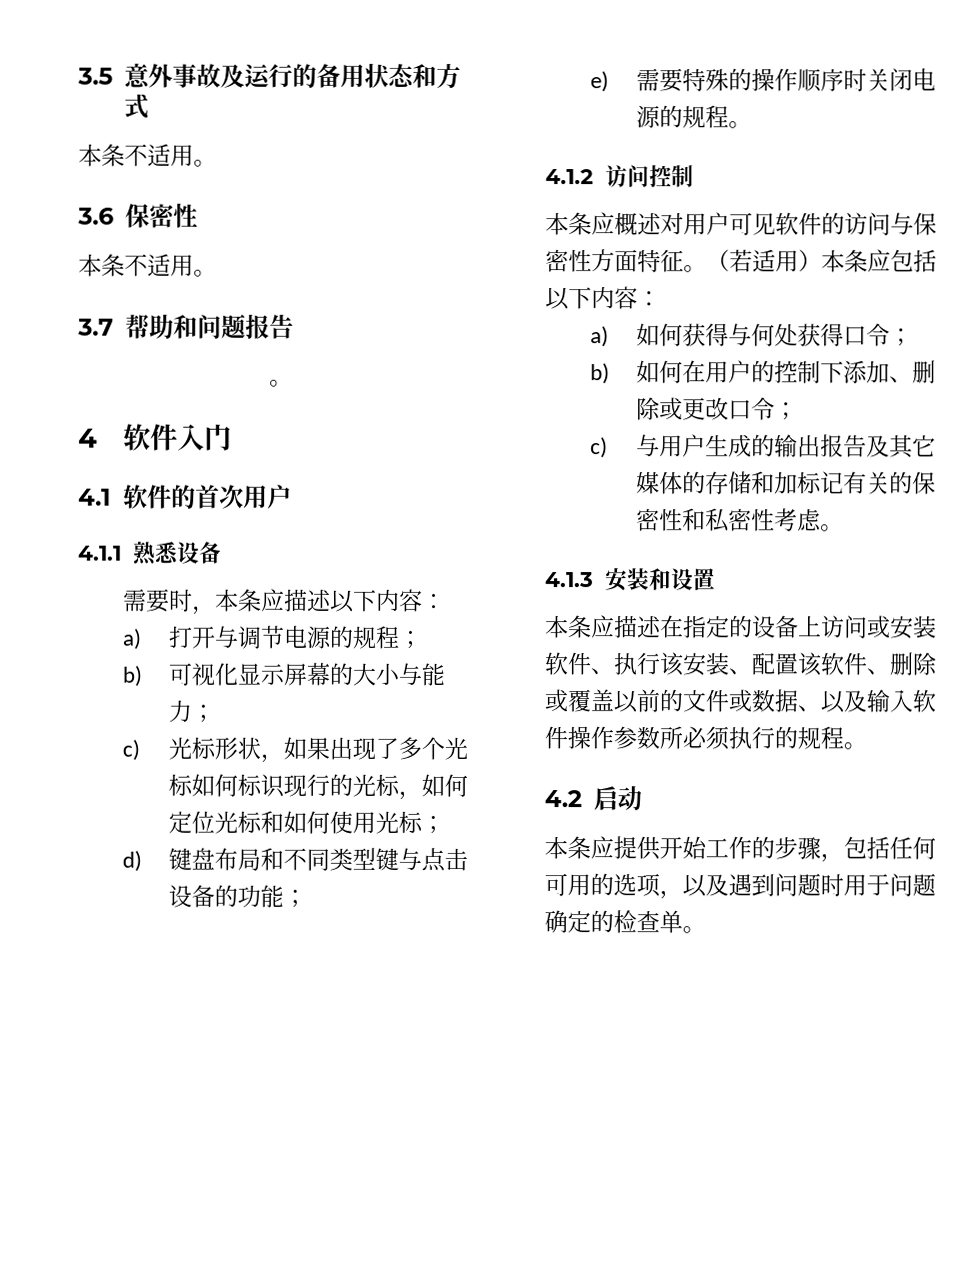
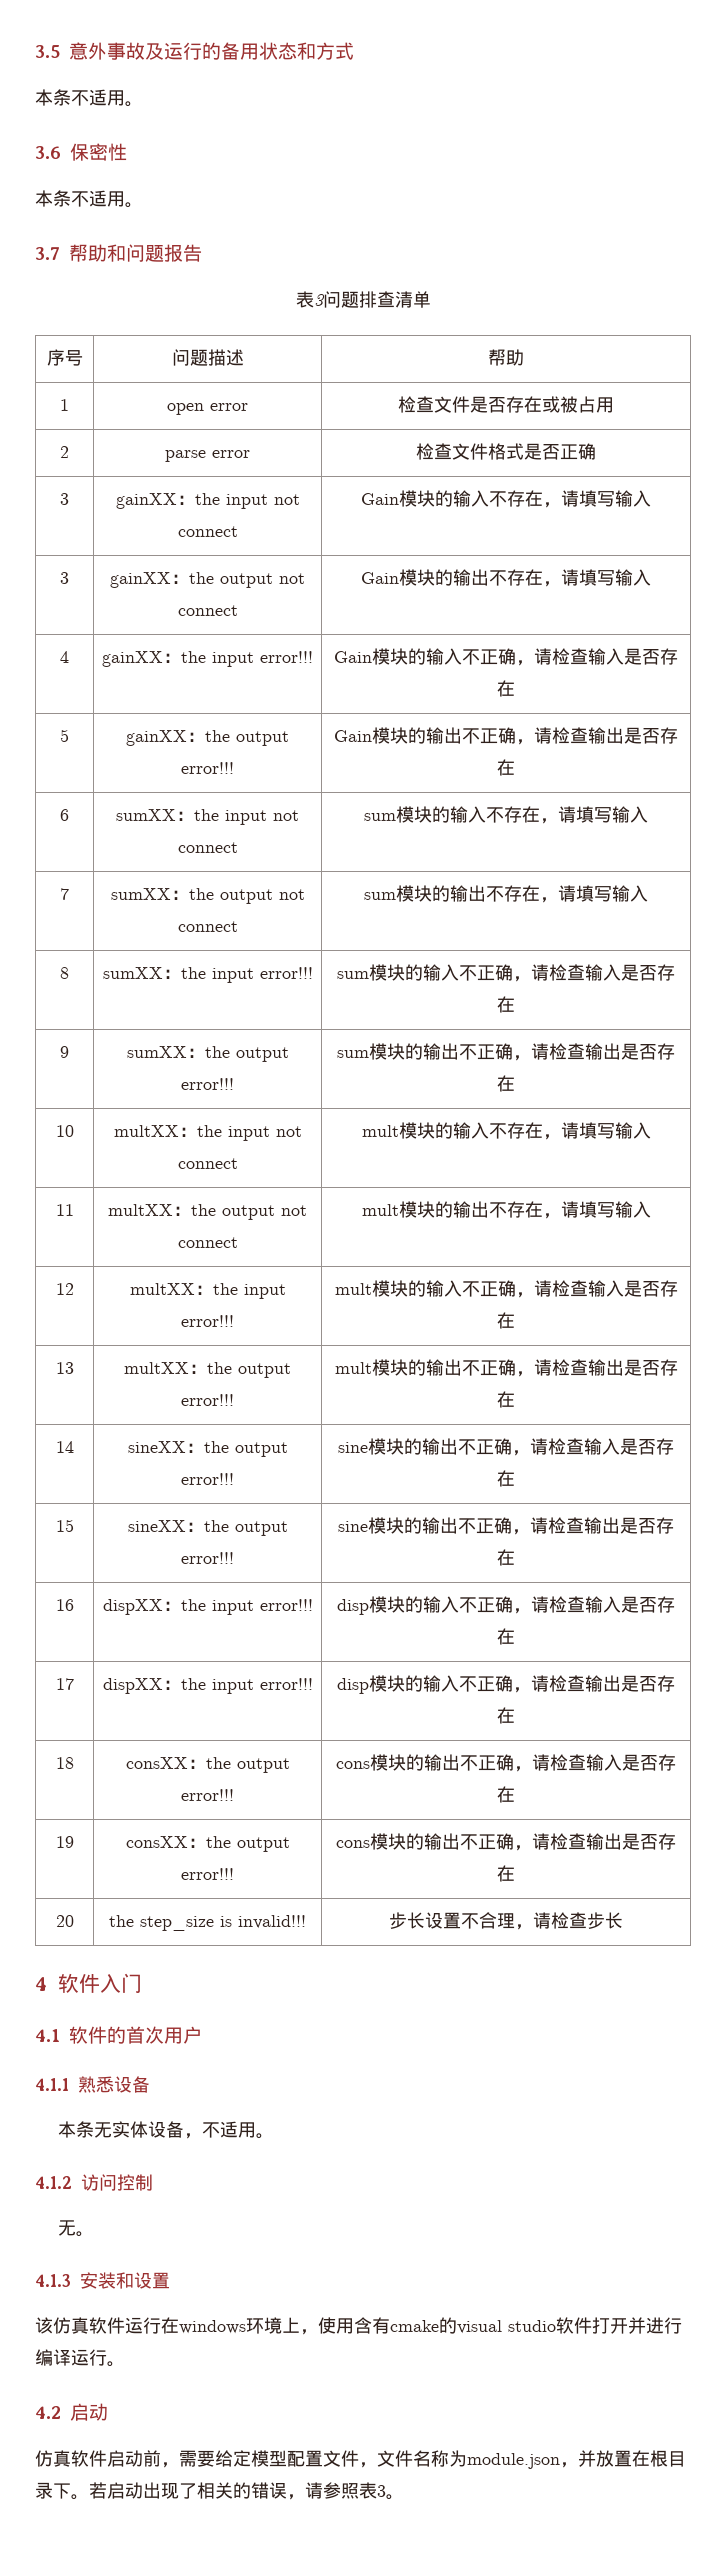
[268,379,293,387] 。 -> [295,291,431,308] [46,349,83,366] [171,349,244,366] [488,349,524,366] [60,399,69,411] [167,403,248,415] [398,396,614,413] [60,446,69,458] [165,450,250,462] [416,443,596,460] [60,493,69,505] [115,493,300,509] [177,526,238,537] [361,490,651,508] [60,572,69,584] [110,572,305,588] [177,605,238,616] [361,569,651,587] [60,651,69,663] [102,651,313,667] [334,648,678,666] [497,680,515,697] [60,729,69,742] [126,730,289,746] [181,762,234,774] [334,727,678,745] [497,759,515,776] [60,809,69,821] [116,809,299,825] [177,842,238,853] [364,806,648,824] [60,888,69,900] [110,888,305,904] [177,921,238,932] [364,885,648,903] [60,967,69,979] [102,967,313,983] [337,964,675,982] [497,996,515,1013] [60,1046,69,1058] [126,1046,289,1062] [181,1078,234,1090] [337,1043,675,1061] [497,1075,515,1092] [55,1125,74,1137] [113,1125,302,1141] [177,1158,238,1169] [361,1122,651,1140] [55,1204,74,1216] [108,1204,307,1220] [177,1237,238,1248] [361,1201,651,1219] [55,1283,74,1295] [129,1283,286,1299] [181,1315,234,1327] [334,1280,678,1298] [497,1312,515,1329] [55,1362,74,1374] [124,1362,291,1378] [181,1394,234,1406] [334,1359,678,1377] [497,1391,515,1408] [55,1441,74,1453] [127,1441,288,1457] [181,1473,234,1485] [338,1438,674,1456] [497,1470,515,1487] [55,1519,74,1532] [127,1520,288,1536] [181,1552,234,1564] [338,1517,674,1535] [497,1549,515,1566] [55,1599,74,1611] [102,1599,313,1615] [337,1596,675,1615] [497,1628,515,1645] [55,1678,74,1690] [102,1678,313,1694] [337,1675,675,1694] [497,1707,515,1724] [55,1757,74,1769] [125,1757,290,1773] [181,1789,234,1801] [336,1754,676,1772] [497,1786,515,1803] [55,1836,74,1848] [125,1836,290,1852] [181,1868,234,1880] [336,1833,676,1851] [497,1865,515,1882] [55,1915,74,1927] [109,1915,306,1931] [389,1912,623,1930] 表3问题排查清单 // 序号 | 问题描述 | 帮助 // 1 | open error | 检查文件是否存在或被占用 // 2 | parse error | 检查文件格式是否正确 // 3 | gainXX：the input not connect | Gain模块的输入不存在，请填写输入 // 3 | gainXX：the output not connect | Gain模块的输出不存在，请填写输入 // 4 | gainXX：the input error!!! | Gain模块的输入不正确，请检查输入是否存在 // 5 | gainXX：the output error!!! | Gain模块的输出不正确，请检查输出是否存在 // 6 | sumXX：the input not connect | sum模块的输入不存在，请填写输入 // 7 | sumXX：the output not connect | sum模块的输出不存在，请填写输入 // 8 | sumXX：the input error!!! | sum模块的输入不正确，请检查输入是否存在 // 9 | sumXX：the output error!!! | sum模块的输出不正确，请检查输出是否存在 // 10 | multXX：the input not connect | mult模块的输入不存在，请填写输入 // 11 | multXX：the output not connect | mult模块的输出不存在，请填写输入 // 12 | multXX：the input error!!! | mult模块的输入不正确，请检查输入是否存在 // 13 | multXX：the output error!!! | mult模块的输出不正确，请检查输出是否存在 // 14 | sineXX：the output error!!! | sine模块的输出不正确，请检查输入是否存在 // 15 | sineXX：the output error!!! | sine模块的输出不正确，请检查输出是否存在 // 16 | dispXX：the input error!!! | disp模块的输入不正确，请检查输入是否存在 // 17 | dispXX：the input error!!! | disp模块的输入不正确，请检查输出是否存在 // 18 | consXX：the output error!!! | cons模块的输出不正确，请检查输入是否存在 // 19 | consXX：the output error!!! | cons模块的输出不正确，请检查输出是否存在 // 20 | the step_size is invalid!!! | 步长设置不合理，请检查步长
[123,588,447,615] [122,625,423,650] [122,662,445,687] [167,699,215,723] [122,736,468,763] [167,773,468,800] [167,810,445,834] [122,847,468,872] [167,884,307,908] [590,68,936,93] [635,105,752,129] [545,165,694,188] [545,212,937,236] [545,249,937,273] [545,286,661,311] [590,323,913,348] [590,360,936,385] [635,397,798,421] [590,434,936,459] [635,471,936,495] [635,508,844,533] [545,568,716,592] [544,615,937,640] [544,652,937,677] [544,689,936,714] [544,726,867,751] [544,786,642,811] [544,836,936,863] [544,873,936,900] [544,910,683,934] 需要时，本条应描述以下内容： // a)打开与调节电源的规程； // b)可视化显示屏幕的大小与能力； // c)光标形状，如果出现了多个光标如何标识现行的光标，如何定位光标和如何使用光标； // d)键盘布局和不同类型键与点击设备的功能； // e)需要特殊的操作顺序时关闭电源的规程。 // 4.1.2访问控制 // 本条应概述对用户可见软件的访问与保密性方面特征。（若适用）本条应包括以下内容： // a)如何获得与何处获得口令； // b)如何在用户的控制下添加、删除或更改口令； // c)与用户生成的输出报告及其它媒体的存储和加标记有关的保密性和私密性考虑。 // 4.1.3安装和设置 // 本条应描述在指定的设备上访问或安装软件、执行该安装、配置该软件、删除或覆盖以前的文件或数据、以及输入软件操作参数所必须执行的规程。 // 4.2启动 // 本条应提供开始工作的步骤，包括任何可用的选项，以及遇到问题时用于问题确定的检查单 -> [57,2121,274,2139] [35,2174,153,2191] [57,2220,94,2237] [35,2272,170,2289] [35,2317,682,2335] [35,2349,125,2367] [35,2403,108,2421] [35,2450,686,2469] [35,2482,386,2500] 本条无实体设备，不适用。 // 4.1.2访问控制 // 无。 // 4.1.3安装和设置 // 该仿真软件运行在windows环境上，使用含有cmake的visual studio软件打开并进行编译运行。 // 4.2启动 // 仿真软件启动前，需要给定模型配置文件，文件名称为module.json，并放置在根目录下。若启动出现了相关的错误，请参照表3

